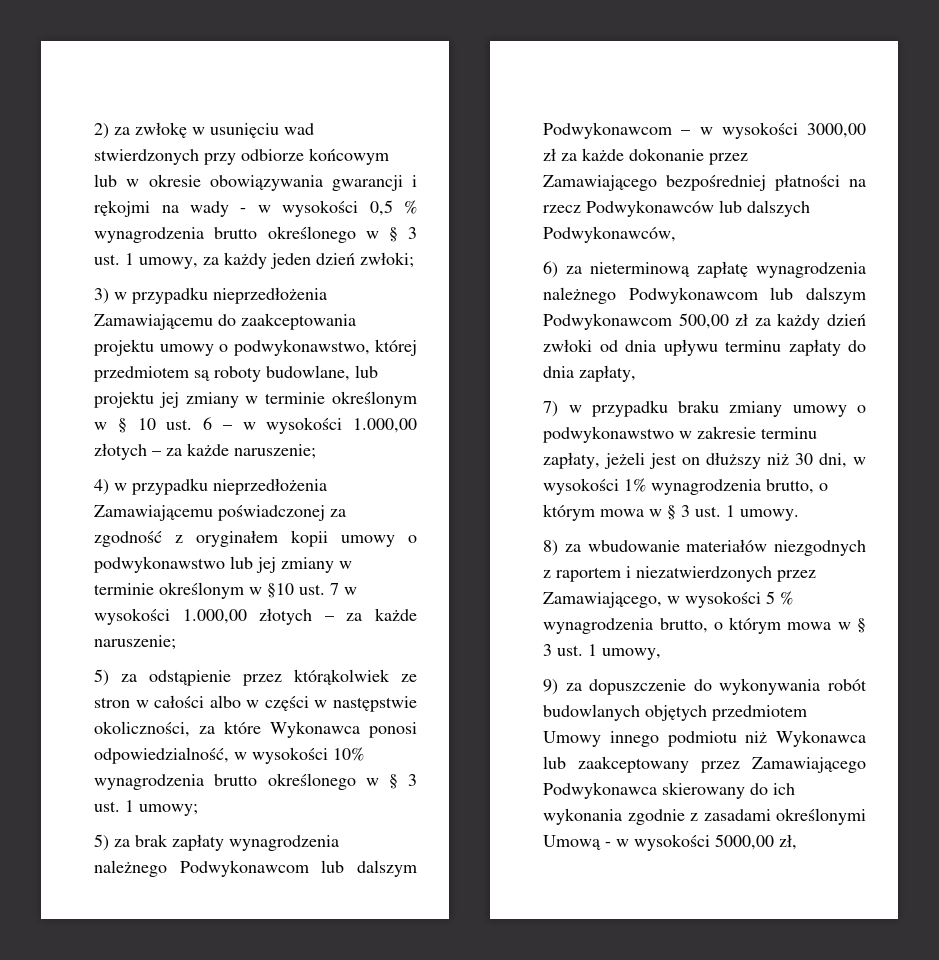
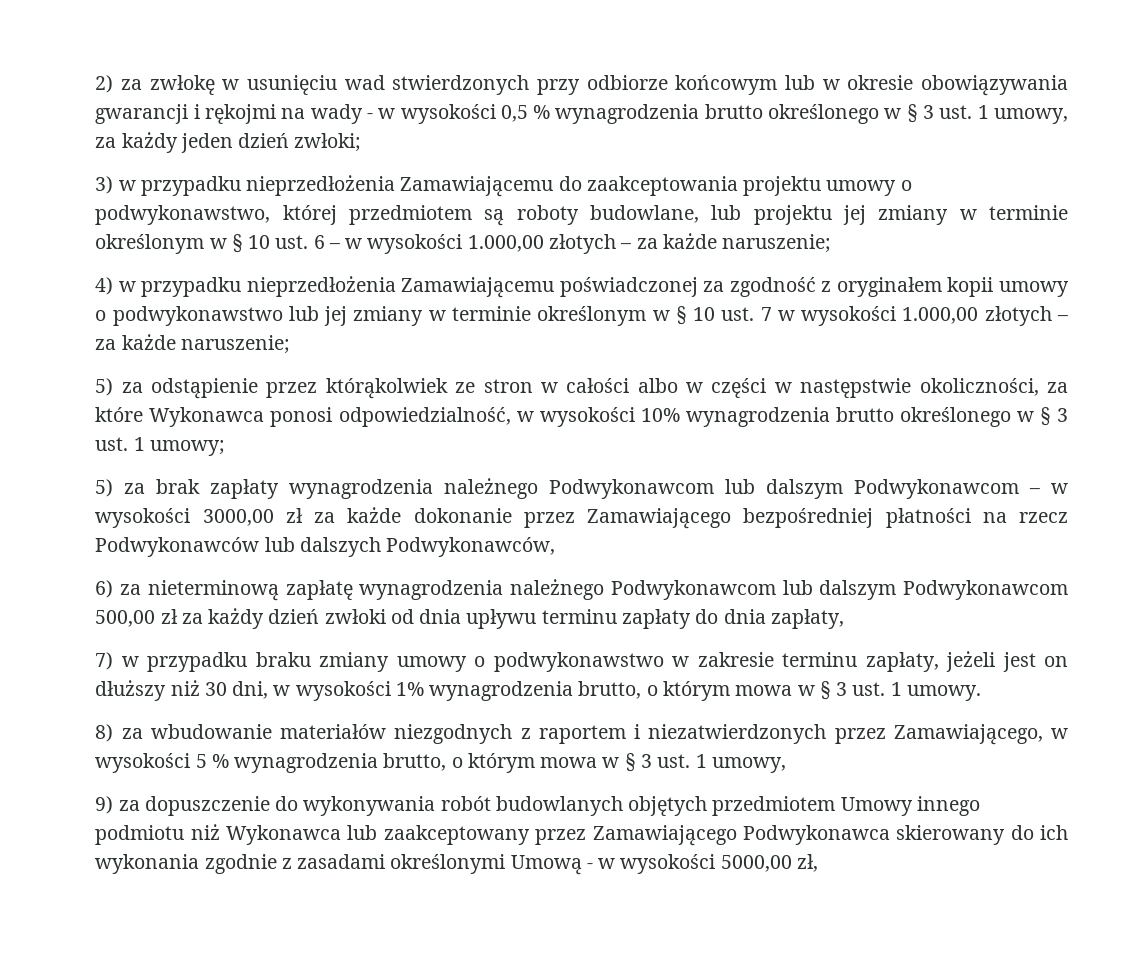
[267,583,295,598] §10 -> [675,306,716,325] § 10

